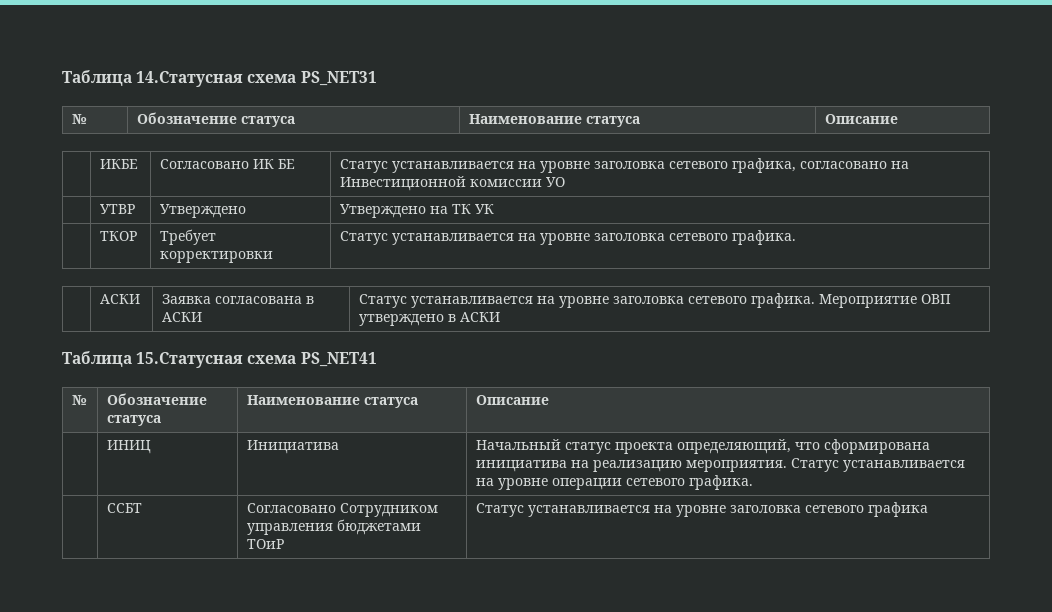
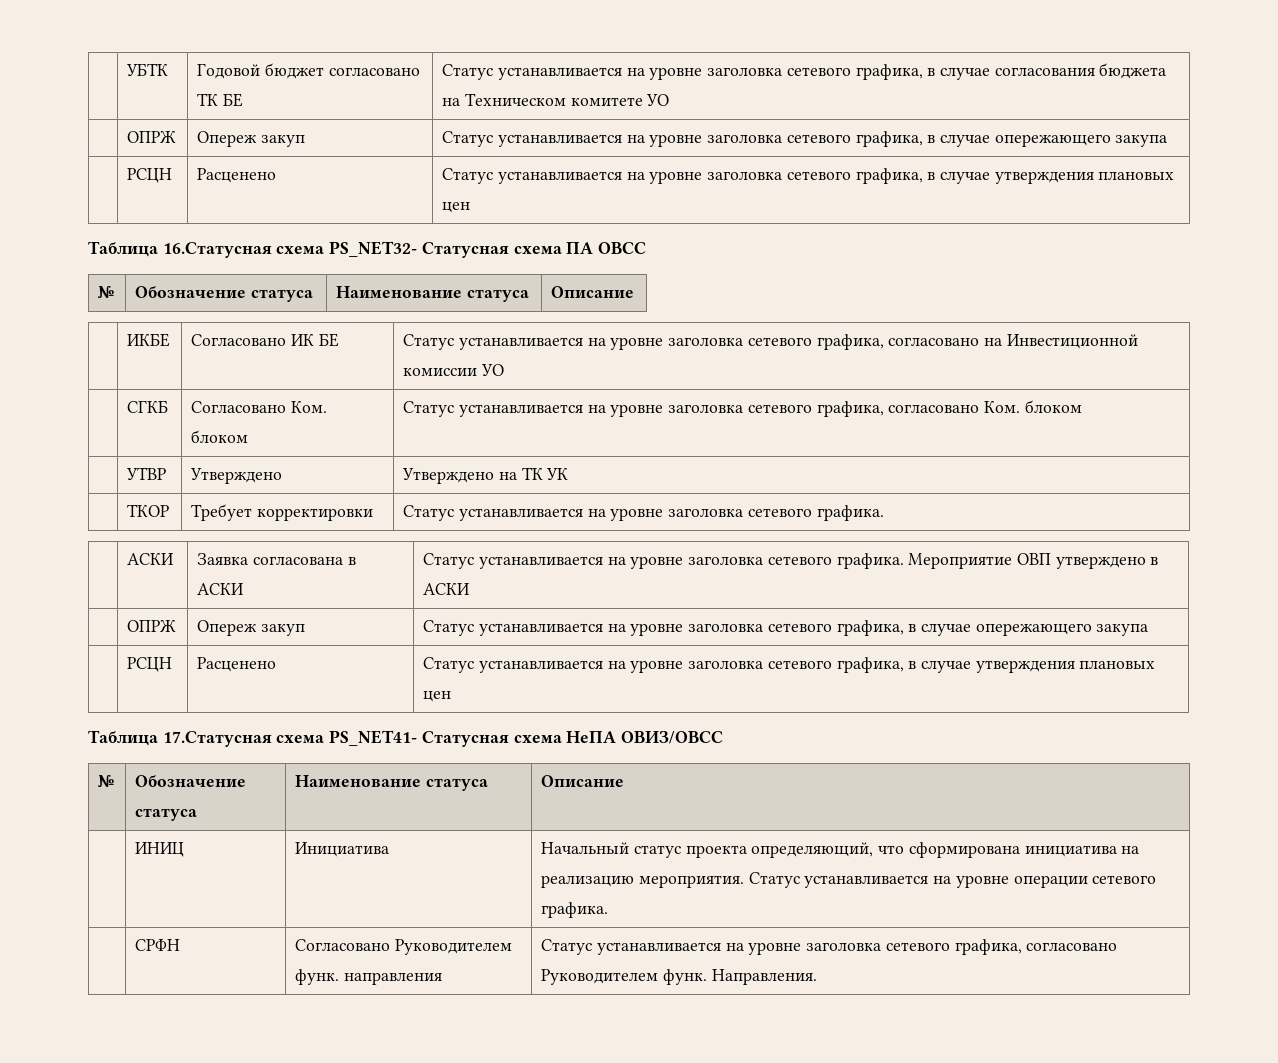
[62,70,377,87] Таблица 14.Статусная схема PS_NET31 -> [126,63,169,77] [197,63,420,79] [197,93,243,107] [442,63,1167,80] [442,93,670,107] [127,131,177,143] [197,131,305,147] [442,131,1168,147] [127,168,173,183] [197,168,277,183] [442,168,1175,184] [442,202,471,213] [88,241,647,258] | УБТК | Годовой бюджет согласовано ТК БЕ | Статус устанавливается на уровне заголовка сетевого графика, в случае согласования бюджета на Техническом комитете УО // | ОПРЖ | Опереж закуп | Статус устанавливается на уровне заголовка сетевого графика, в случае опережающего закупа // | РСЦН | Расценено | Статус устанавливается на уровне заголовка сетевого графика, в случае утверждения плановых цен // Таблица 16.Статусная схема PS_NET32- Статусная схема ПА ОВСС
(566, 182) none -> [127,400,169,413] [191,401,327,413] [191,430,249,443] [403,400,1082,417] // | СГКБ | Согласовано Ком. блоком | Статус устанавливается на уровне заголовка сетевого графика, согласовано Ком. блоком
[62,351,377,368] // Таблица 15.Статусная схема PS_NET41 -> [127,620,177,632] [197,620,305,636] [423,620,1149,636] [127,657,173,672] [197,657,277,672] [423,657,1156,673] [423,691,452,702] [88,730,724,747] // | ОПРЖ | Опереж закуп | Статус устанавливается на уровне заголовка сетевого графика, в случае опережающего закупа // | РСЦН | Расценено | Статус устанавливается на уровне заголовка сетевого графика, в случае утверждения плановых цен // Таблица 17.Статусная схема PS_NET41- Статусная схема НеПА ОВИЗ/ОВСС
[107,503,143,513] [247,503,439,517] [247,519,422,535] [247,539,285,549] [476,502,929,517] ССБТ | Согласовано Сотрудником управления бюджетами ТОиР | Статус устанавливается на уровне заголовка сетевого графика -> [135,939,181,951] [295,939,512,955] [295,969,442,985] [541,939,1118,955] [541,969,817,985] СРФН | Согласовано Руководителем функ. направления | Статус устанавливается на уровне заголовка сетевого графика, согласовано Руководителем функ. Направления.

